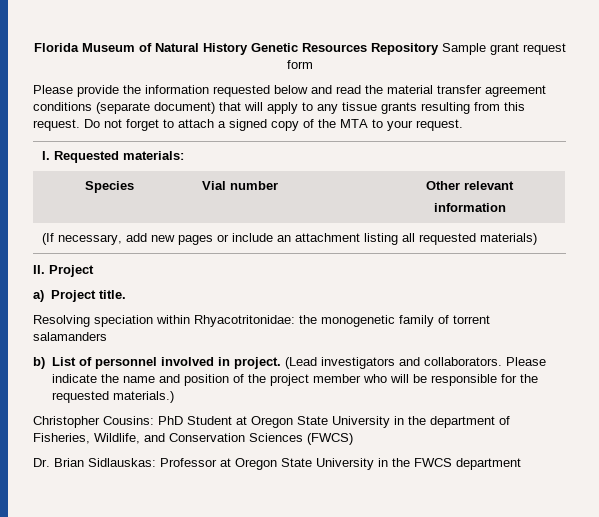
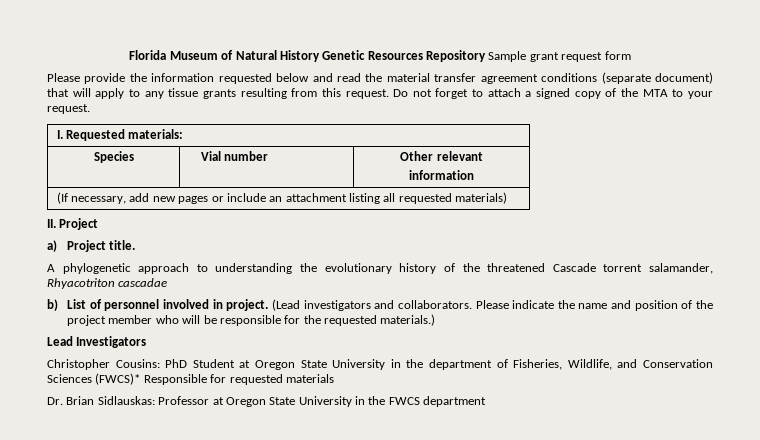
[33,315,490,327] [33,332,107,341] Resolving speciation within Rhyacotritonidae: the monogenetic family of torrent salamanders -> [47,263,714,274] [47,278,168,289] A phylogenetic approach to understanding the evolutionary history of the threatened Cascade torrent salamander, Rhyacotriton cascadae
(174, 397) none -> [47,336,147,348] // Lead Investigators
[307,433,353,445] (FWCS) -> [95,373,334,385] (FWCS)* Responsible for requested materials

